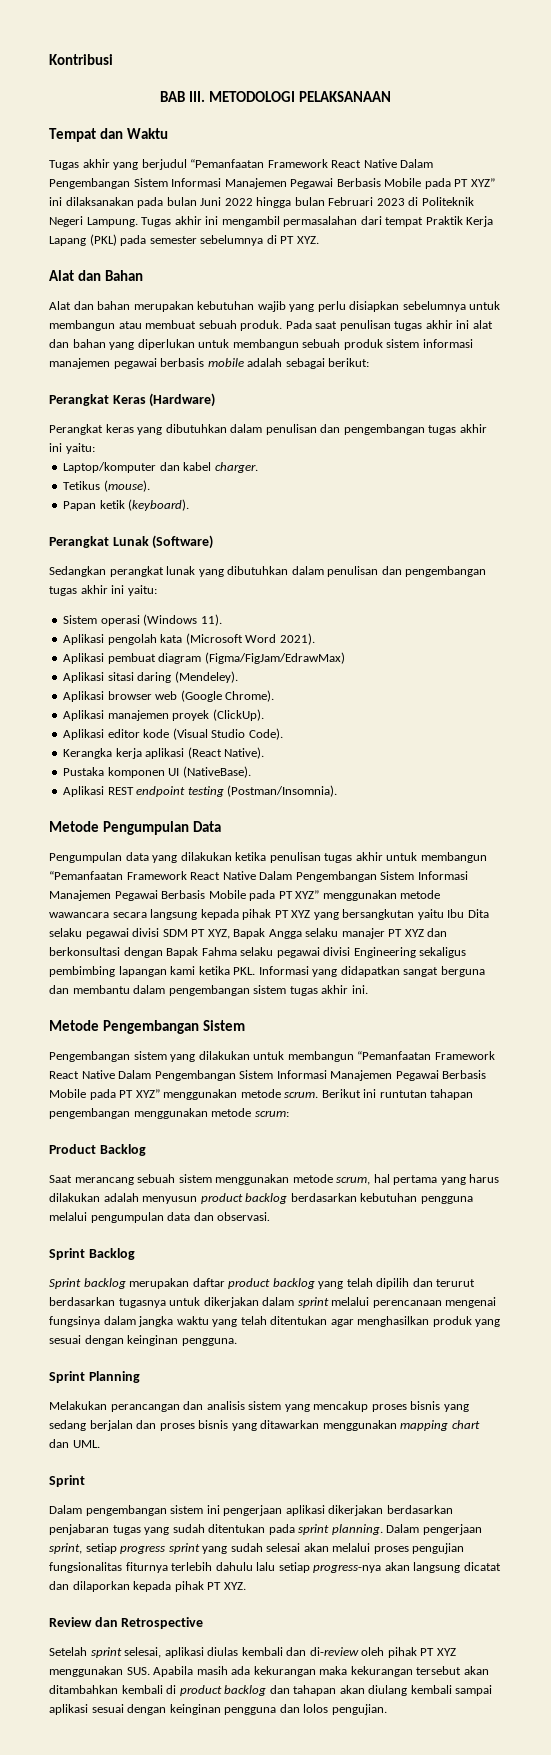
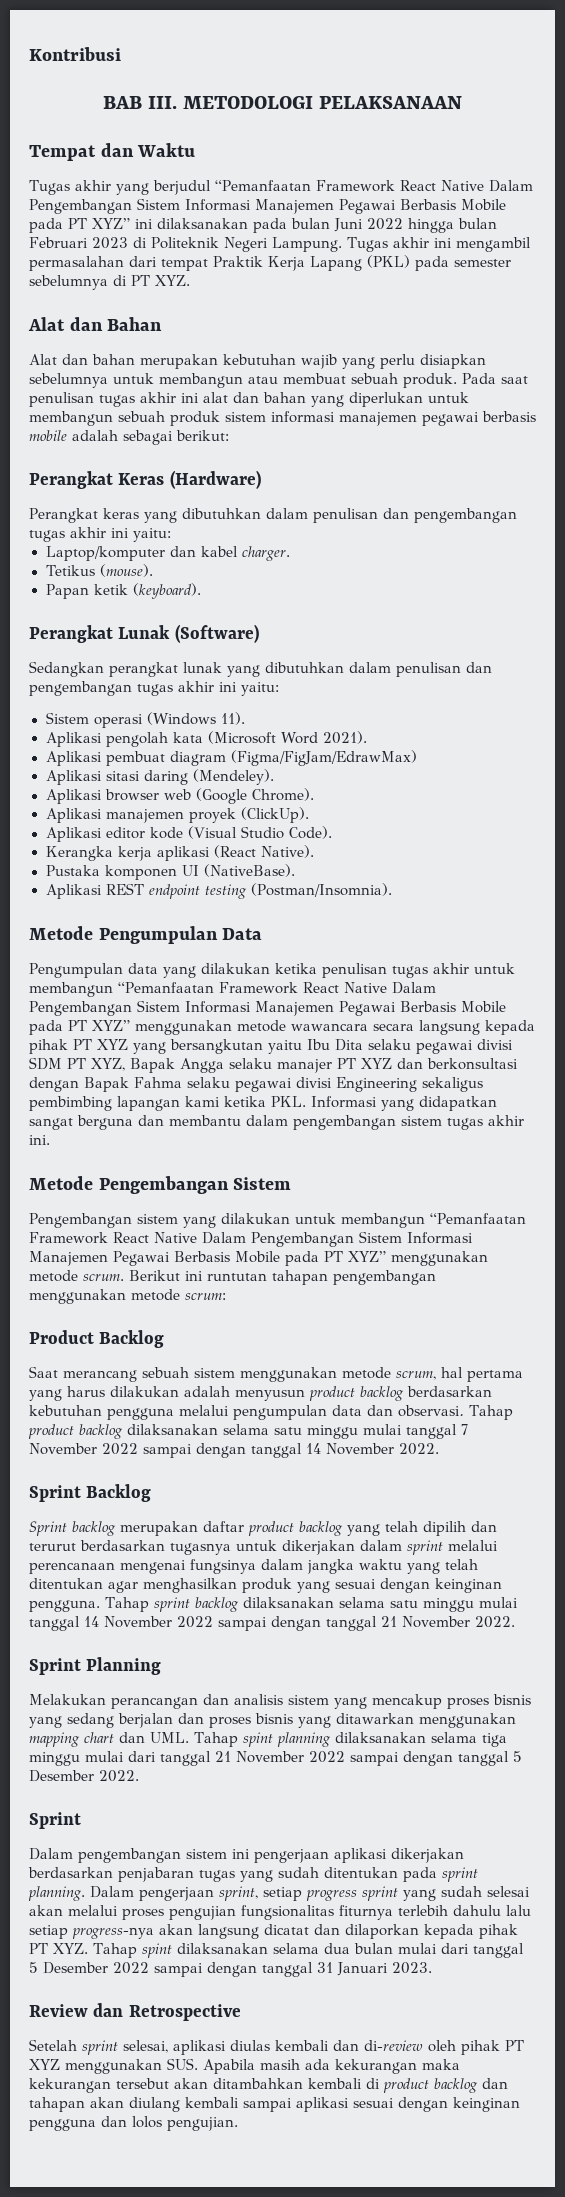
(271, 1216) none -> [469,1405,513,1420] [28,1424,468,1439] [29,1443,439,1458] Tahap product backlog dilaksanakan selama satu minggu mulai tanggal 7 November 2022 sampai dengan tanggal 14 November 2022.
(237, 1342) none -> [105,1597,518,1612] [29,1616,515,1631] Tahap sprint backlog dilaksanakan selama satu minggu mulai tanggal 14 November 2022 sampai dengan tanggal 21 November 2022.
(100, 1444) none -> [194,1732,507,1747] [29,1751,522,1766] [29,1770,139,1782] Tahap spint planning dilaksanakan selama tiga minggu mulai dari tanggal 21 November 2022 sampai dengan tanggal 5 Desember 2022.
(246, 1586) none -> [93,1943,524,1958] [29,1962,432,1977] Tahap spint dilaksanakan selama dua bulan mulai dari tanggal 5 Desember 2022 sampai dengan tanggal 31 Januari 2023.

